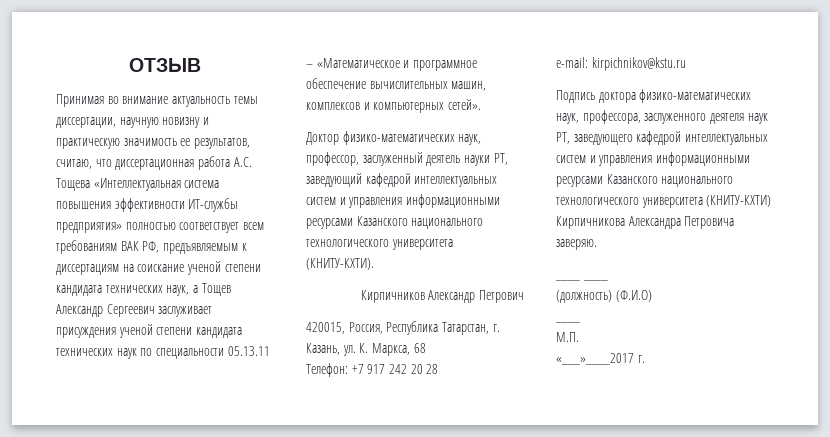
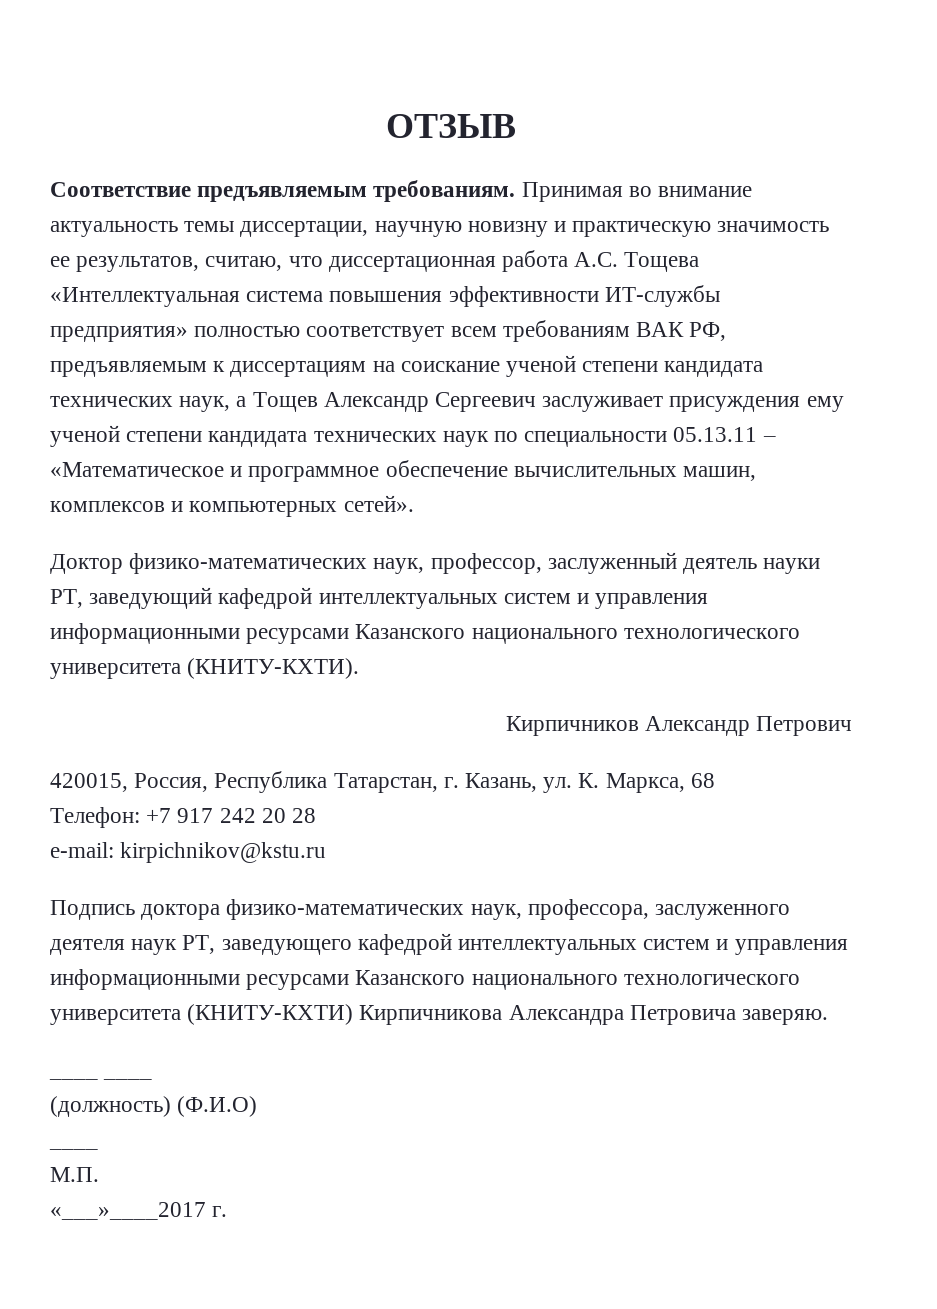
(201, 65) none -> [50,180,516,202] Соответствие предъявляемым требованиям.
(116, 332) none -> [806,396,844,412] ему

